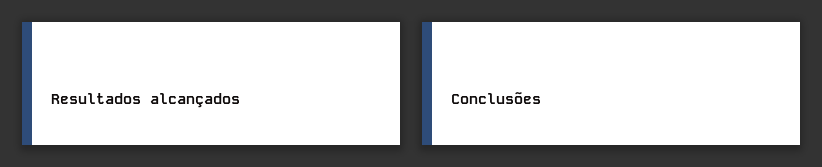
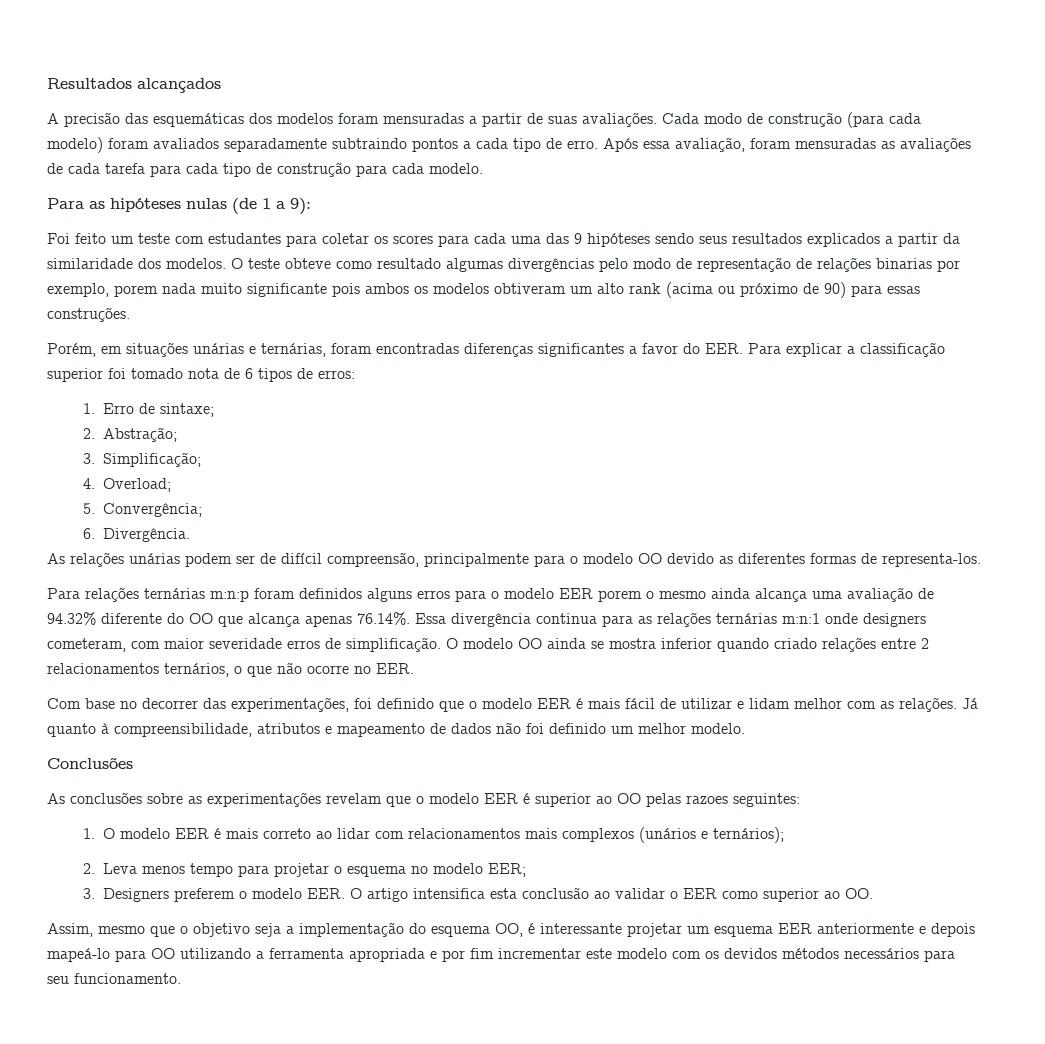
[451,92,541,104] Conclusões -> [47,112,921,128] [47,137,971,153] [47,162,483,177] [47,198,311,215] [47,233,960,247] [47,257,960,272] [47,282,920,298] [47,307,130,322] [47,342,945,357] [47,368,355,382] [82,403,214,417] [82,427,177,442] [82,452,201,467] [82,478,171,492] [82,503,202,517] [82,528,190,542] [47,552,981,567] [47,587,934,602] [47,612,926,627] [47,637,929,652] [47,662,414,677] [47,697,978,712] [47,722,745,737] [47,757,133,769] [47,792,800,807] [82,827,784,843] [82,863,526,877] [82,887,873,902] [47,922,975,937] [47,948,955,962] [47,973,181,984] A precisão das esquemáticas dos modelos foram mensuradas a partir de suas avaliações. Cada modo de construção (para cada modelo) foram avaliados separadamente subtraindo pontos a cada tipo de erro. Após essa avaliação, foram mensuradas as avaliações de cada tarefa para cada tipo de construção para cada modelo. // Para as hipóteses nulas (de 1 a 9): // Foi feito um teste com estudantes para coletar os scores para cada uma das 9 hipóteses sendo seus resultados explicados a partir da similaridade dos modelos. O teste obteve como resultado algumas divergências pelo modo de representação de relações binarias por exemplo, porem nada muito significante pois ambos os modelos obtiveram um alto rank (acima ou próximo de 90) para essas construções. // Porém, em situações unárias e ternárias, foram encontradas diferenças significantes a favor do EER. Para explicar a classificação superior foi tomado nota de 6 tipos de erros: // 1. Erro de sintaxe; // 2. Abstração; // 3. Simplificação; // 4. Overload; // 5. Convergência; // 6. Divergência. // As relações unárias podem ser de difícil compreensão, principalmente para o modelo OO devido as diferentes formas de representa-los. // Para relações ternárias m:n:p foram definidos alguns erros para o modelo EER porem o mesmo ainda alcança uma avaliação de 94.32% diferente do OO que alcança apenas 76.14%. Essa divergência continua para as relações ternárias m:n:1 onde designers cometeram, com maior severidade erros de simplificação. O modelo OO ainda se mostra inferior quando criado relações entre 2 relacionamentos ternários, o que não ocorre no EER. // Com base no decorrer das experimentações, foi definido que o modelo EER é mais fácil de utilizar e lidam melhor com as relações. Já quanto à compreensibilidade, atributos e mapeamento de dados não foi definido um melhor modelo. // Conclusões // As conclusões sobre as experimentações revelam que o modelo EER é superior ao OO pelas razoes seguintes: // 1. O modelo EER é mais correto ao lidar com relacionamentos mais complexos (unários e ternários); // 2. Leva menos tempo para projetar o esquema no modelo EER; // 3. Designers preferem o modelo EER. O artigo intensifica esta conclusão ao validar o EER como superior ao OO. // Assim, mesmo que o objetivo seja a implementação do esquema OO, é interessante projetar um esquema EER anteriormente e depois mapeá-lo para OO utilizando a ferramenta apropriada e por fim incrementar este modelo com os devidos métodos necessários para seu funcionamento.

